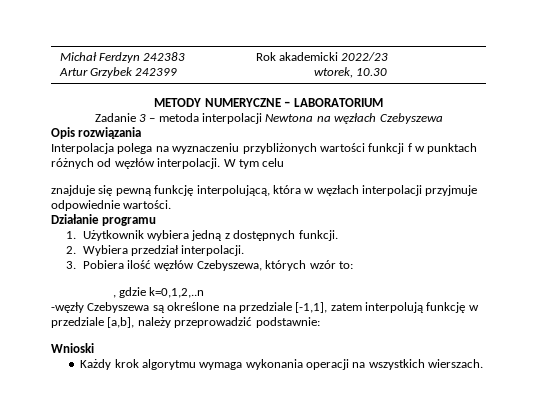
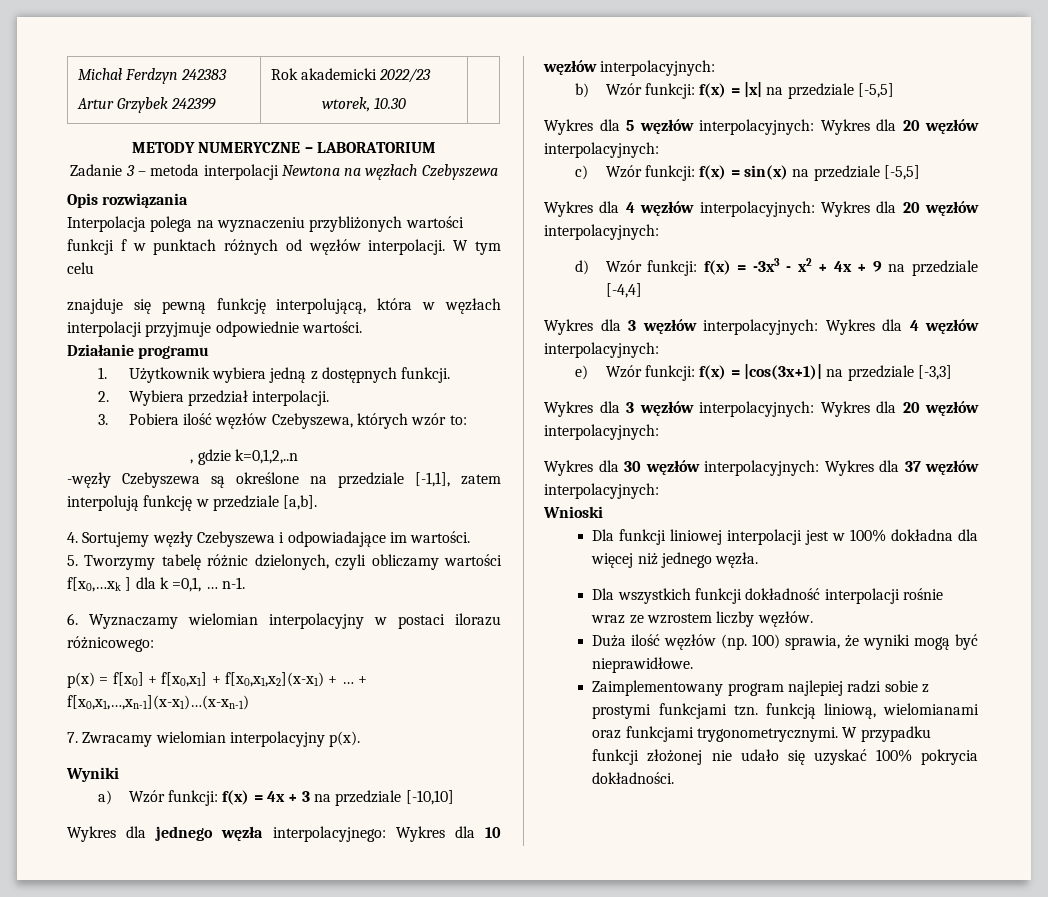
[107,317,320,328] [51,343,94,353] [80,359,484,370] [a,b], należy przeprowadzić podstawnie: // Wnioski // Każdy krok algorytmu wymaga wykonania operacji na wszystkich wierszach. -> [283,495,318,510] [67,531,471,547] [67,554,502,570] [67,577,245,592] [67,613,501,629] [67,636,154,652] [67,672,367,688] [67,695,249,710] [67,731,361,747] [66,767,119,782] [97,790,454,806] [67,826,502,842] [543,60,716,76] [574,82,894,99] [544,119,979,135] [544,142,659,158] [574,165,920,181] [544,201,979,217] [544,224,659,240] [574,258,979,276] [605,283,642,298] [544,319,979,335] [544,342,659,358] [574,364,952,381] [544,401,979,417] [544,424,659,440] [544,460,979,476] [544,483,659,499] [543,506,603,518] [592,529,979,545] [591,552,759,568] [592,588,944,604] [591,611,813,627] [592,634,979,650] [592,657,694,673] [592,680,930,696] [592,703,979,719] [592,726,931,742] [592,749,978,765] [592,772,675,784] [a,b]. // 4. Sortujemy węzły Czebyszewa i odpowiadające im wartości. // 5. Tworzymy tabelę różnic dzielonych, czyli obliczamy wartości f[x0,…xk ] dla k =0,1, … n-1. // 6. Wyznaczamy wielomian interpolacyjny w postaci ilorazu różnicowego: // p(x) = f[x0] + f[x0,x1] + f[x0,x1,x2](x-x1) + … + f[x0,x1,…,xn-1](x-x1)…(x-xn-1) // 7. Zwracamy wielomian interpolacyjny p(x). // Wyniki // a) Wzór funkcji: f(x) = 4x + 3 na przedziale [-10,10] // Wykres dla jednego węzła interpolacyjnego: Wykres dla 10 węzłów interpolacyjnych: // b) Wzór funkcji: f(x) = |x| na przedziale [-5,5] // Wykres dla 5 węzłów interpolacyjnych: Wykres dla 20 węzłów interpolacyjnych: // c) Wzór funkcji: f(x) = sin(x) na przedziale [-5,5] // Wykres dla 4 węzłów interpolacyjnych: Wykres dla 20 węzłów interpolacyjnych: // d) Wzór funkcji: f(x) = -3x3 - x2 + 4x + 9 na przedziale [-4,4] // Wykres dla 3 węzłów interpolacyjnych: Wykres dla 4 węzłów interpolacyjnych: // e) Wzór funkcji: f(x) = |cos(3x+1)| na przedziale [-3,3] // Wykres dla 3 węzłów interpolacyjnych: Wykres dla 20 węzłów interpolacyjnych: // Wykres dla 30 węzłów interpolacyjnych: Wykres dla 37 węzłów interpolacyjnych: // Wnioski // Dla funkcji liniowej interpolacji jest w 100% dokładna dla więcej niż jednego węzła. // Dla wszystkich funkcji dokładność interpolacji rośnie wraz ze wzrostem liczby węzłów. // Duża ilość węzłów (np. 100) sprawia, że wyniki mogą być nieprawidłowe. // Zaimplementowany program najlepiej radzi sobie z prostymi funkcjami tzn. funkcją liniową, wielomianami oraz funkcjami trygonometrycznymi. W przypadku funkcji złożonej nie udało się uzyskać 100% pokrycia dokładności.

